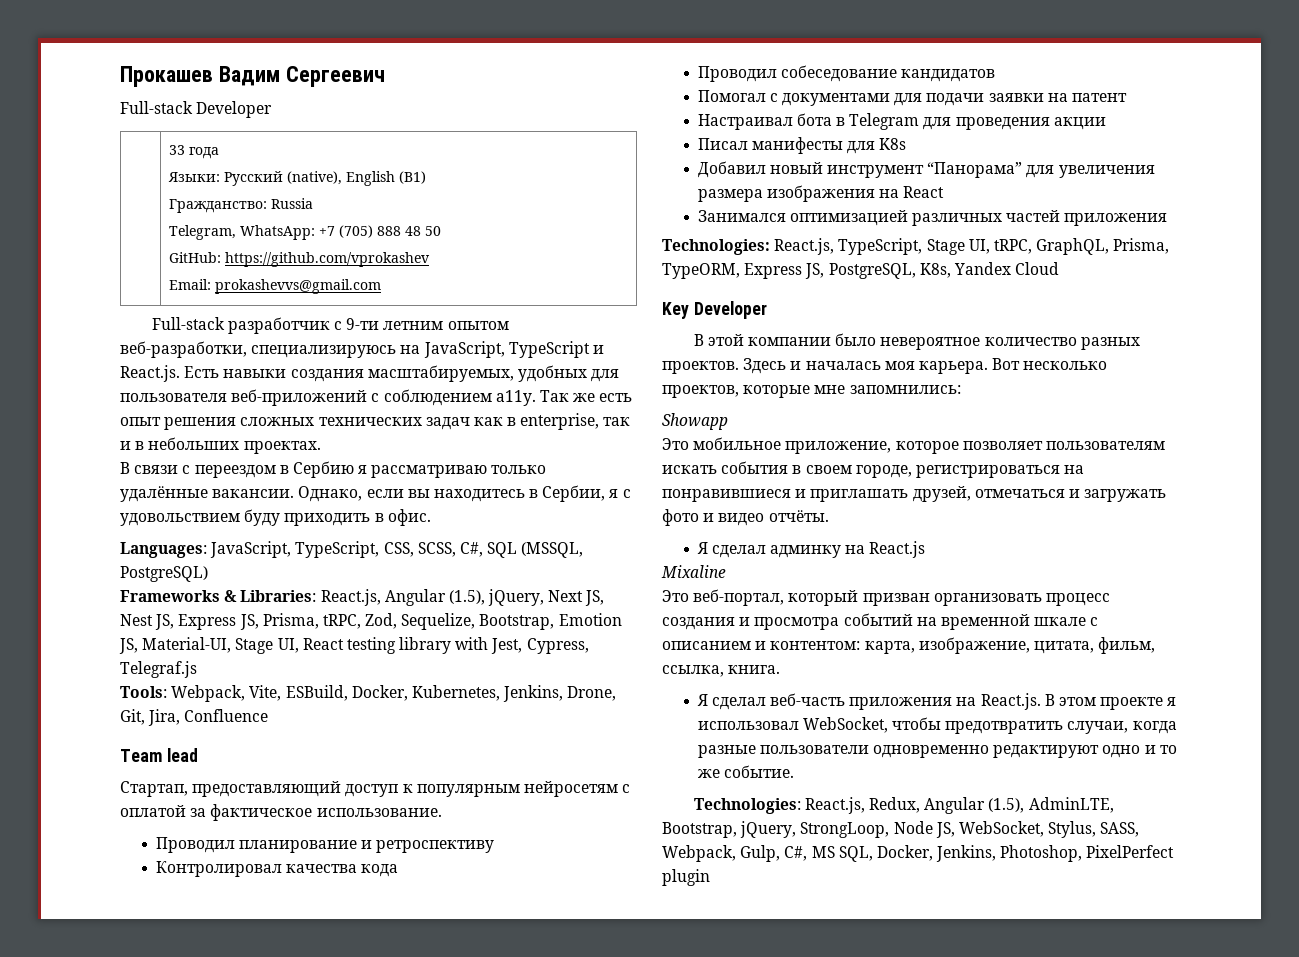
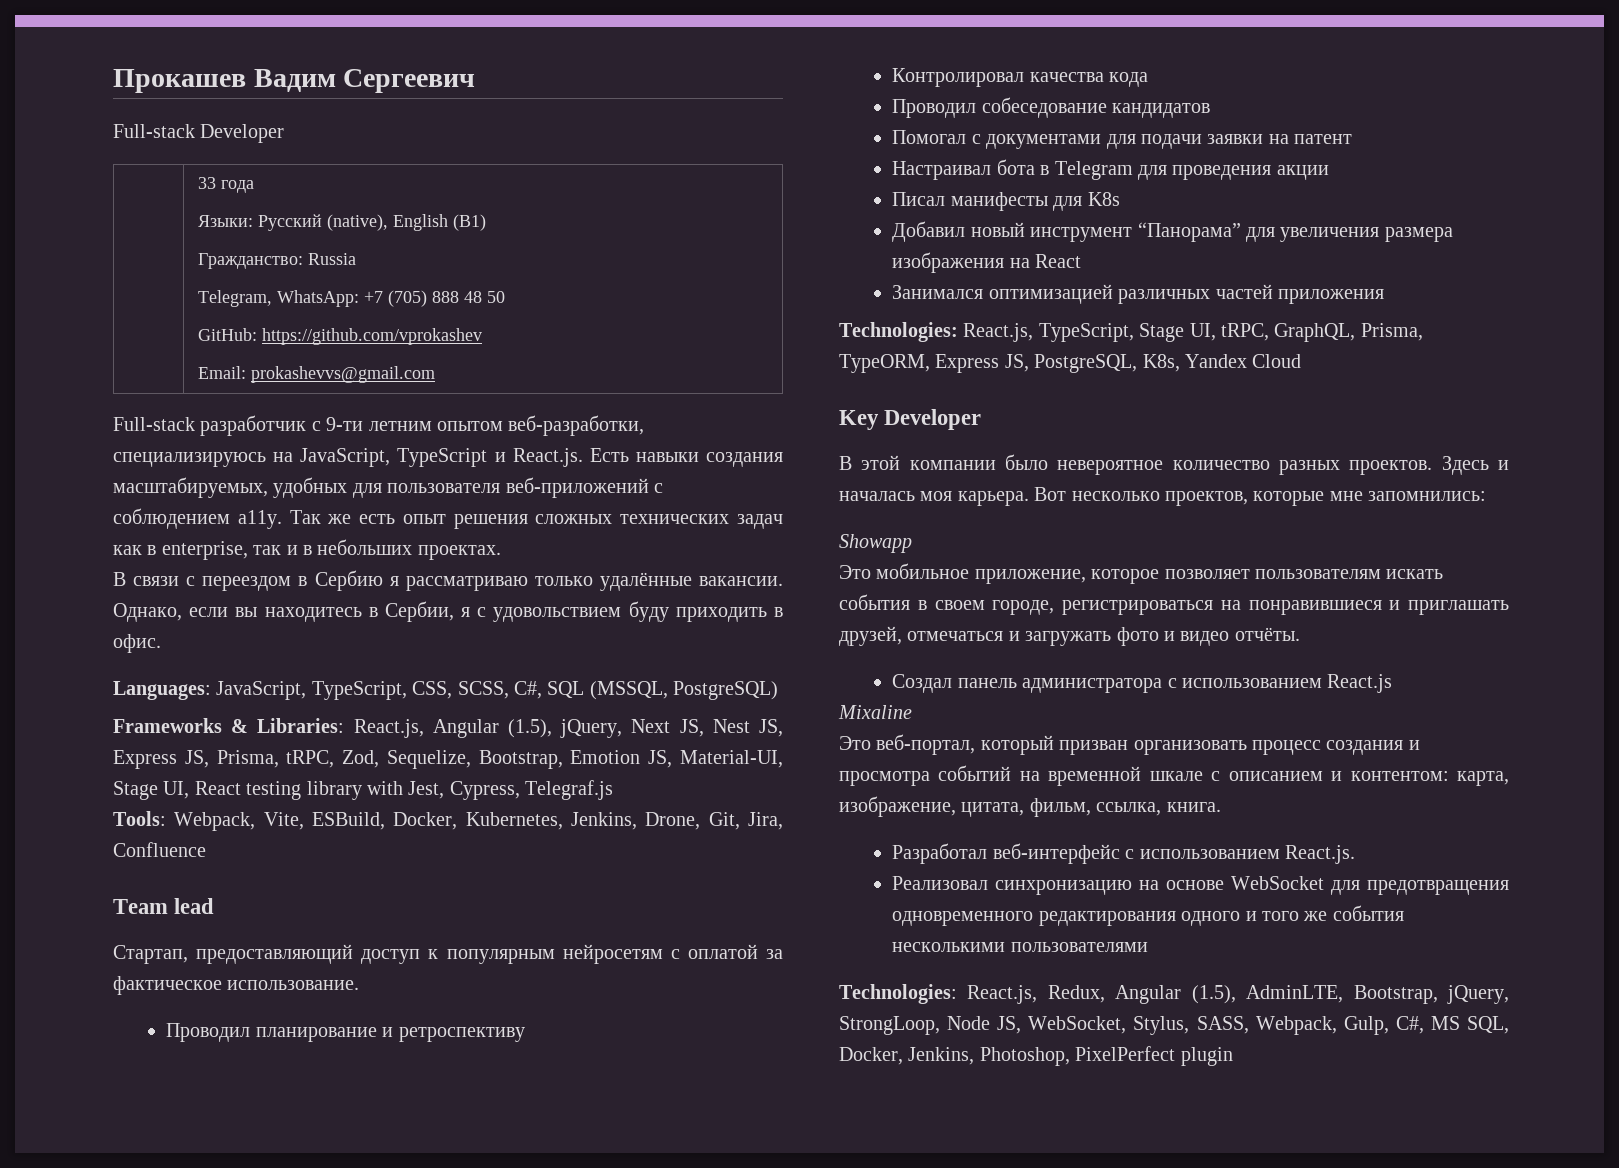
[696,542,866,558] Я сделал админку на -> [892,674,1322,693] Создал панель администратора с использованием
[696,693,1177,710] [697,717,1177,734] [697,745,1177,758] [697,765,794,778] Я сделал веб-часть приложения на React.js. В этом проекте я использовал WebSocket, чтобы предотвратить случаи, когда разные пользователи одновременно редактируют одно и то же событие. -> [892,843,1355,864] [892,876,1509,895] [892,905,1404,926] [892,942,1148,952] Разработал веб-интерфейс с использованием React.js. // Реализовал синхронизацию на основе WebSocket для предотвращения одновременного редактирования одного и того же события несколькими пользователями

